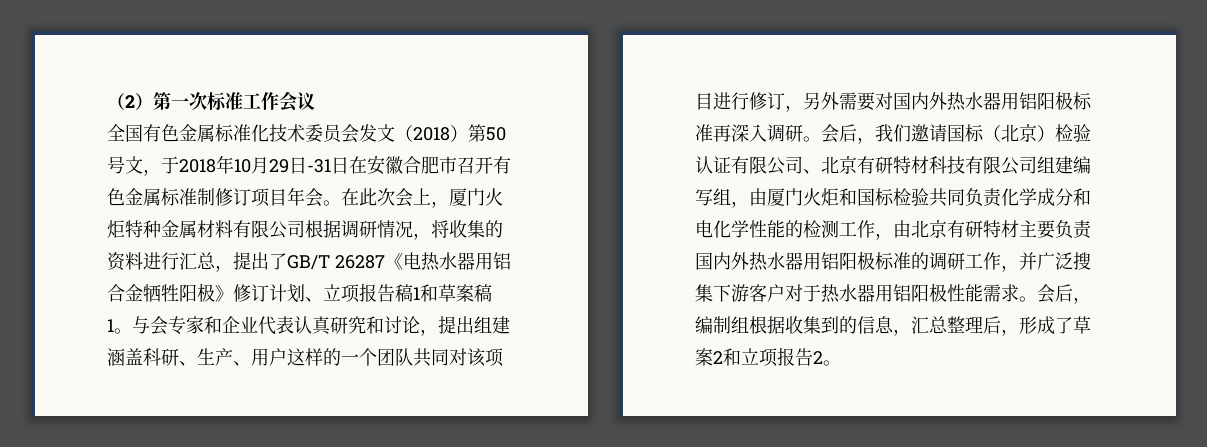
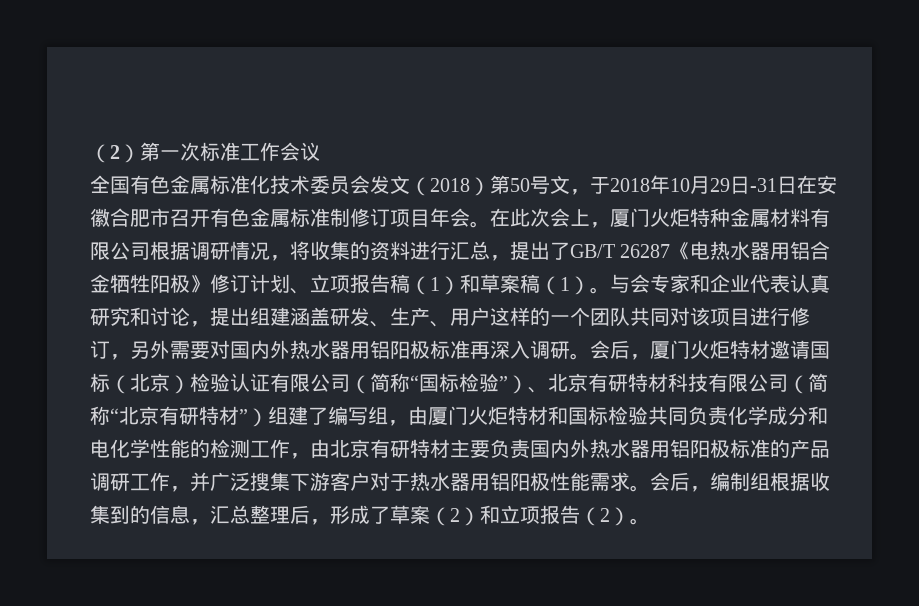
[413,284,492,302] [107,319,114,332] 1和草案稿1 -> [410,274,590,295] （1）和草案稿（1）
[143,348,179,366] 科研 -> [330,307,370,326] 研发
[875,124,911,142] 我们 -> [650,340,770,359] 厦门火炬特材
(803, 165) none -> [350,373,528,394] （简称“国标检验”）
[1037,156,1073,174] 组建 -> [788,373,828,394] [90,406,328,427] （简称“北京有研特材”）组建了
(839, 197) none -> [508,406,548,425] 特材
(929, 261) none -> [790,439,830,458] 产品
[713,351,723,364] 2 -> [430,507,480,526] （2）
[813,351,823,364] 2 -> [580,507,630,526] （2）

